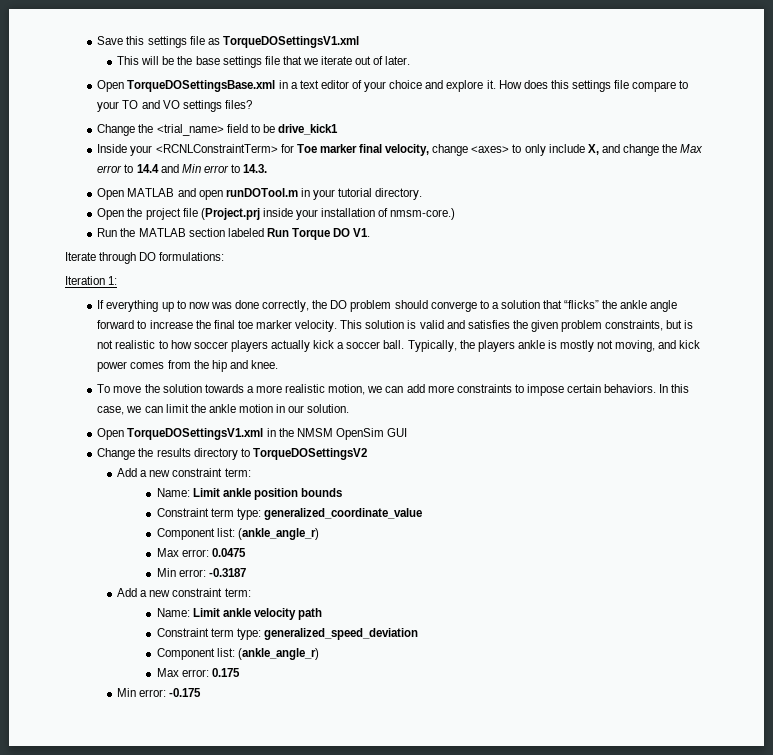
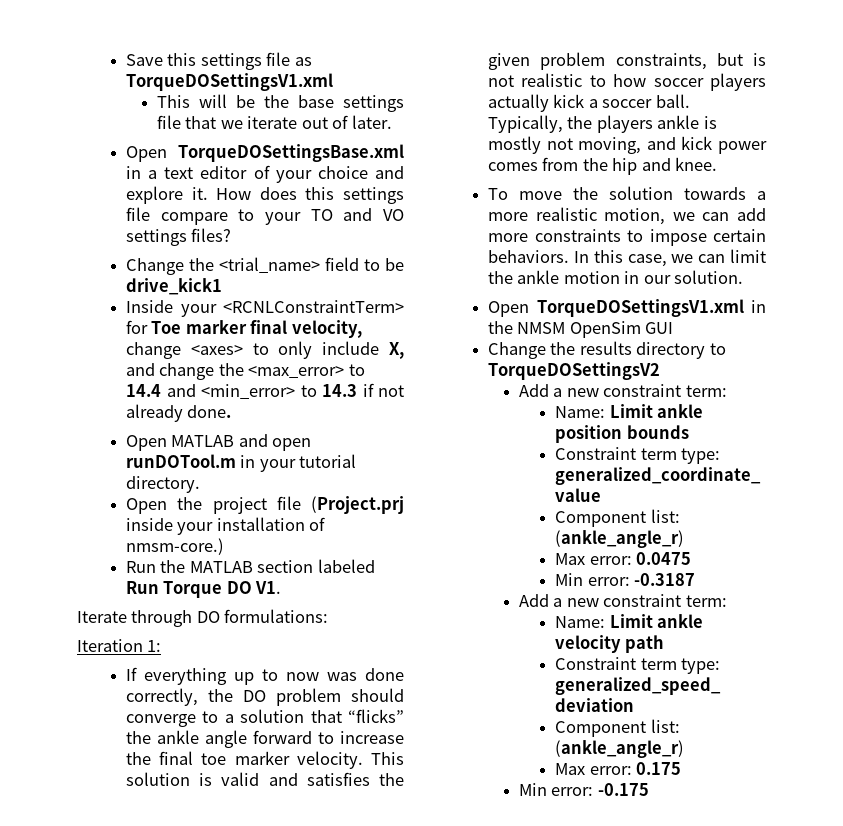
[680,144,704,153] [97,165,123,173] Max error -> [248,366,345,378] <max_error>
[181,164,268,173] Min error to 14.3. -> [200,383,404,399] [125,404,232,422] <min_error> to 14.3 if not already done.

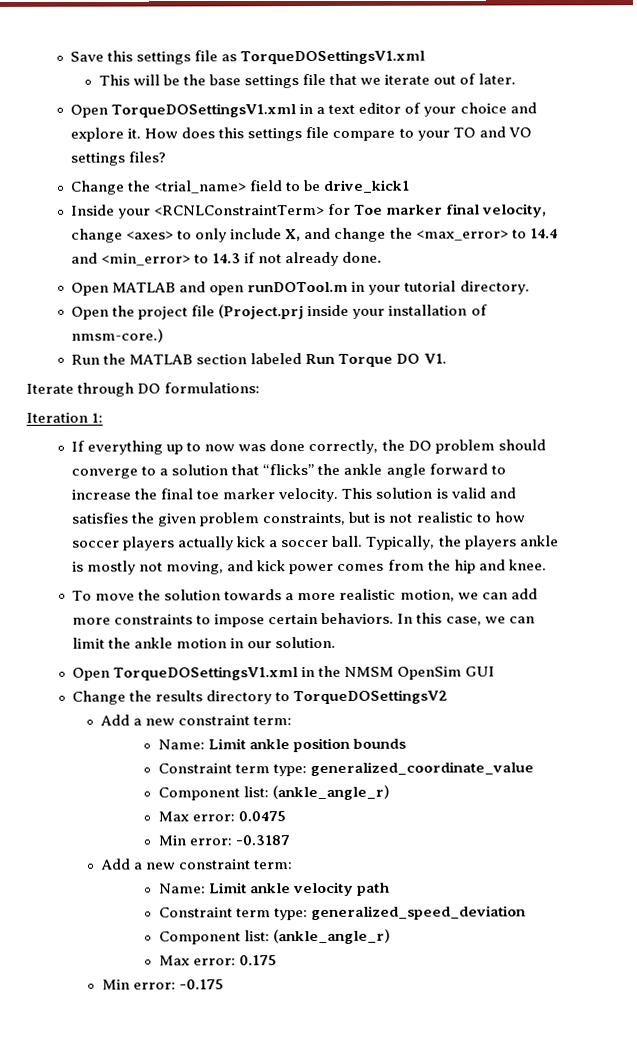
[177,144,404,162] TorqueDOSettingsBase.xml -> [111,103,297,118] TorqueDOSettingsV1.xml

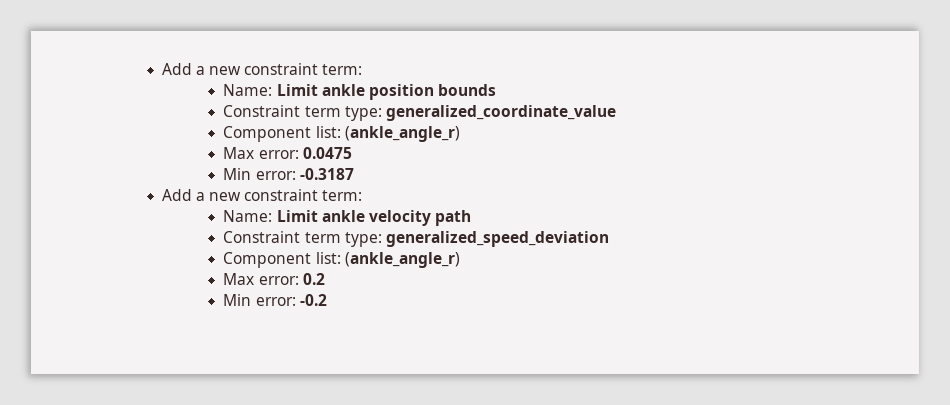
[70,49,426,65] [98,73,517,89] [70,102,537,118] [70,126,532,142] [70,151,167,166] [70,179,411,195] [71,203,548,219] [71,227,558,243] [71,251,383,267] [71,280,530,296] [71,304,488,320] [71,328,165,343] [71,353,447,367] [26,382,261,397] [26,412,104,423] [71,439,546,455] [71,463,506,479] [71,487,516,503] [71,511,526,527] [72,535,559,551] [72,559,547,575] [72,588,538,602] [72,612,535,628] [72,636,337,649] [72,665,496,681] [72,689,449,705] Save this settings file as TorqueDOSettingsV1.xml // This will be the base settings file that we iterate out of later. // Open TorqueDOSettingsV1.xml in a text editor of your choice and explore it. How does this settings file compare to your TO and VO settings files? // Change the <trial_name> field to be drive_kick1 // Inside your <RCNLConstraintTerm> for Toe marker final velocity, change <axes> to only include X, and change the <max_error> to 14.4 and <min_error> to 14.3 if not already done. // Open MATLAB and open runDOTool.m in your tutorial directory. // Open the project file (Project.prj inside your installation of nmsm-core.) // Run the MATLAB section labeled Run Torque DO V1. // Iterate through DO formulations: // Iteration 1: // If everything up to now was done correctly, the DO problem should converge to a solution that “flicks” the ankle angle forward to increase the final toe marker velocity. This solution is valid and satisfies the given problem constraints, but is not realistic to how soccer players actually kick a soccer ball. Typically, the players ankle is mostly not moving, and kick power comes from the hip and knee. // To move the solution towards a more realistic motion, we can add more constraints to impose certain behaviors. In this case, we can limit the ankle motion in our solution. // Open TorqueDOSettingsV1.xml in the NMSM OpenSim GUI // Change the results directory to TorqueDOSettingsV2 // -> (161, 69) none
[239,955,278,966] [101,979,224,990] 0.175 // Min error: -0.175 -> [302,273,325,285] [223,294,327,306] 0.2 // Min error: -0.2

